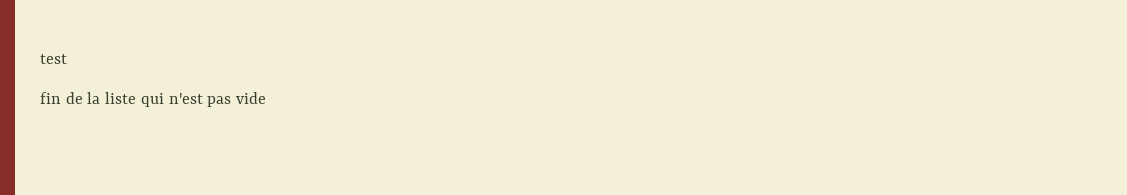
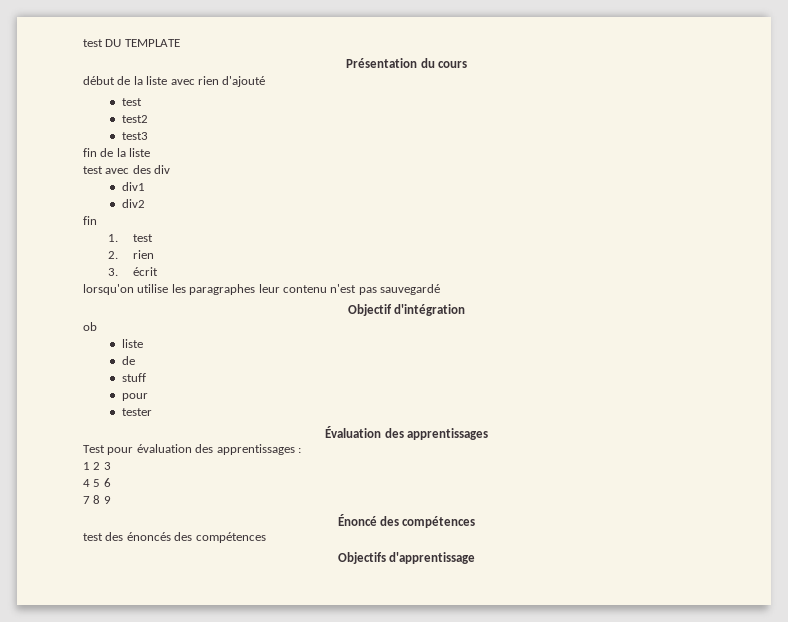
[40,54,67,64] [40,92,267,107] test // fin de la liste qui n'est pas vide -> [83,39,180,47] [346,58,467,68] [83,76,266,87] [121,98,142,106] [121,115,148,123] [121,132,148,140] [83,148,151,157] [83,165,171,174] [121,182,145,191] [121,199,145,208] [83,216,97,225] [107,234,153,242] [107,250,154,259] [107,267,158,276] [83,284,440,295] [347,304,466,316] [83,322,97,331] [121,339,143,348] [121,356,135,365] [121,373,146,382] [121,393,148,401] [121,408,152,416] [325,426,488,440] [83,444,301,455] [83,462,111,470] [83,478,111,487] [83,495,111,504] [337,514,476,528] [83,532,266,543] [337,552,476,564] test DU TEMPLATE // Présentation du cours // début de la liste avec rien d'ajouté // test // test2 // test3 // fin de la liste // test avec des div // div1 // div2 // fin // 1. test // 2. rien // 3. écrit // lorsqu'on utilise les paragraphes leur contenu n'est pas sauvegardé // Objectif d'intégration // ob // liste // de // stuff // pour // tester // Évaluation des apprentissages // Test pour évaluation des apprentissages : // 1 2 3 // 4 5 6 // 7 8 9 // Énoncé des compétences // test des énoncés des compétences // Objectifs d'apprentissage

